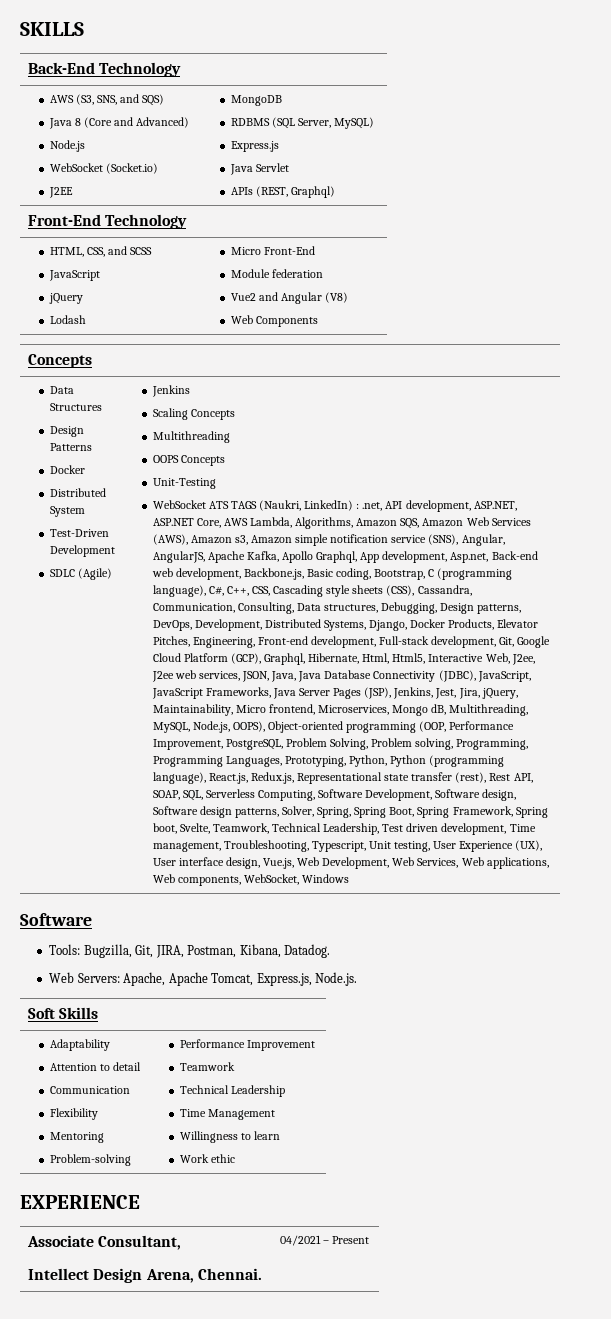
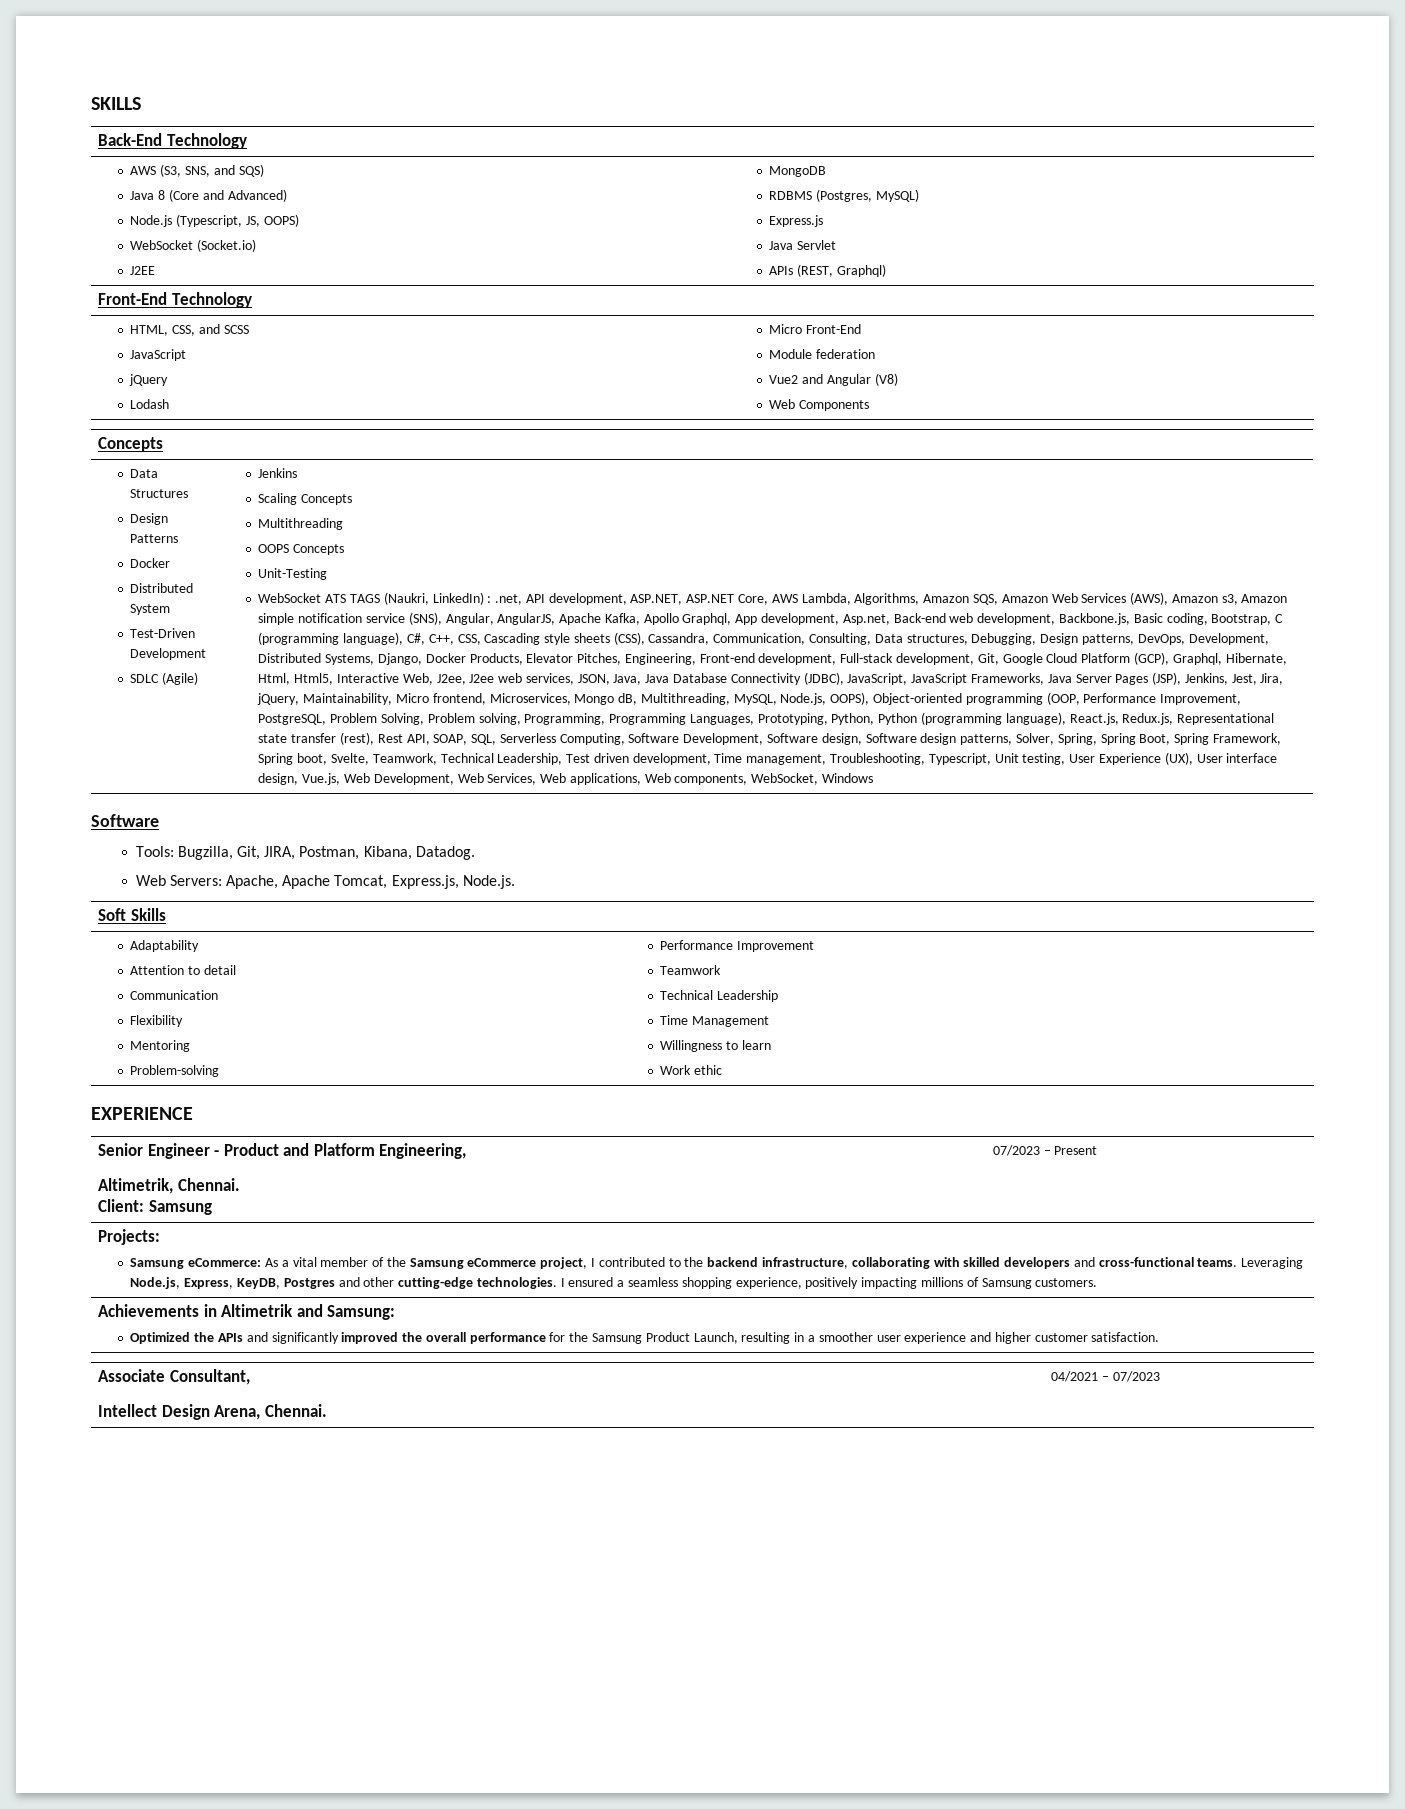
(85, 146) none -> [176,214,299,227] (Typescript, JS, OOPS)
[271,117,331,129] (SQL Server, -> [816,189,873,202] (Postgres,
(140, 1202) none -> [98,1143,467,1159] [98,1178,240,1194] [98,1199,212,1215] [992,1145,1098,1156] [98,1229,161,1245] [130,1257,1304,1269] [130,1277,1098,1289] [98,1304,396,1320] [130,1332,1160,1344] // Senior Engineer - Product and Platform Engineering, // Altimetrik, Chennai. // Client: Samsung | 07/2023 – Present // Projects: // Samsung eCommerce: As a vital member of the Samsung eCommerce project, I contributed to the backend infrastructure, collaborating with skilled developers and cross-functional teams. Leveraging Node.js, Express, KeyDB, Postgres and other cutting-edge technologies. I ensured a seamless shopping experience, positively impacting millions of Samsung customers. // Achievements in Altimetrik and Samsung: // Optimized the APIs and significantly improved the overall performance for the Samsung Product Launch, resulting in a smoother user experience and higher customer satisfaction.
[332,1236,370,1244] Present -> [1112,1371,1160,1382] 07/2023

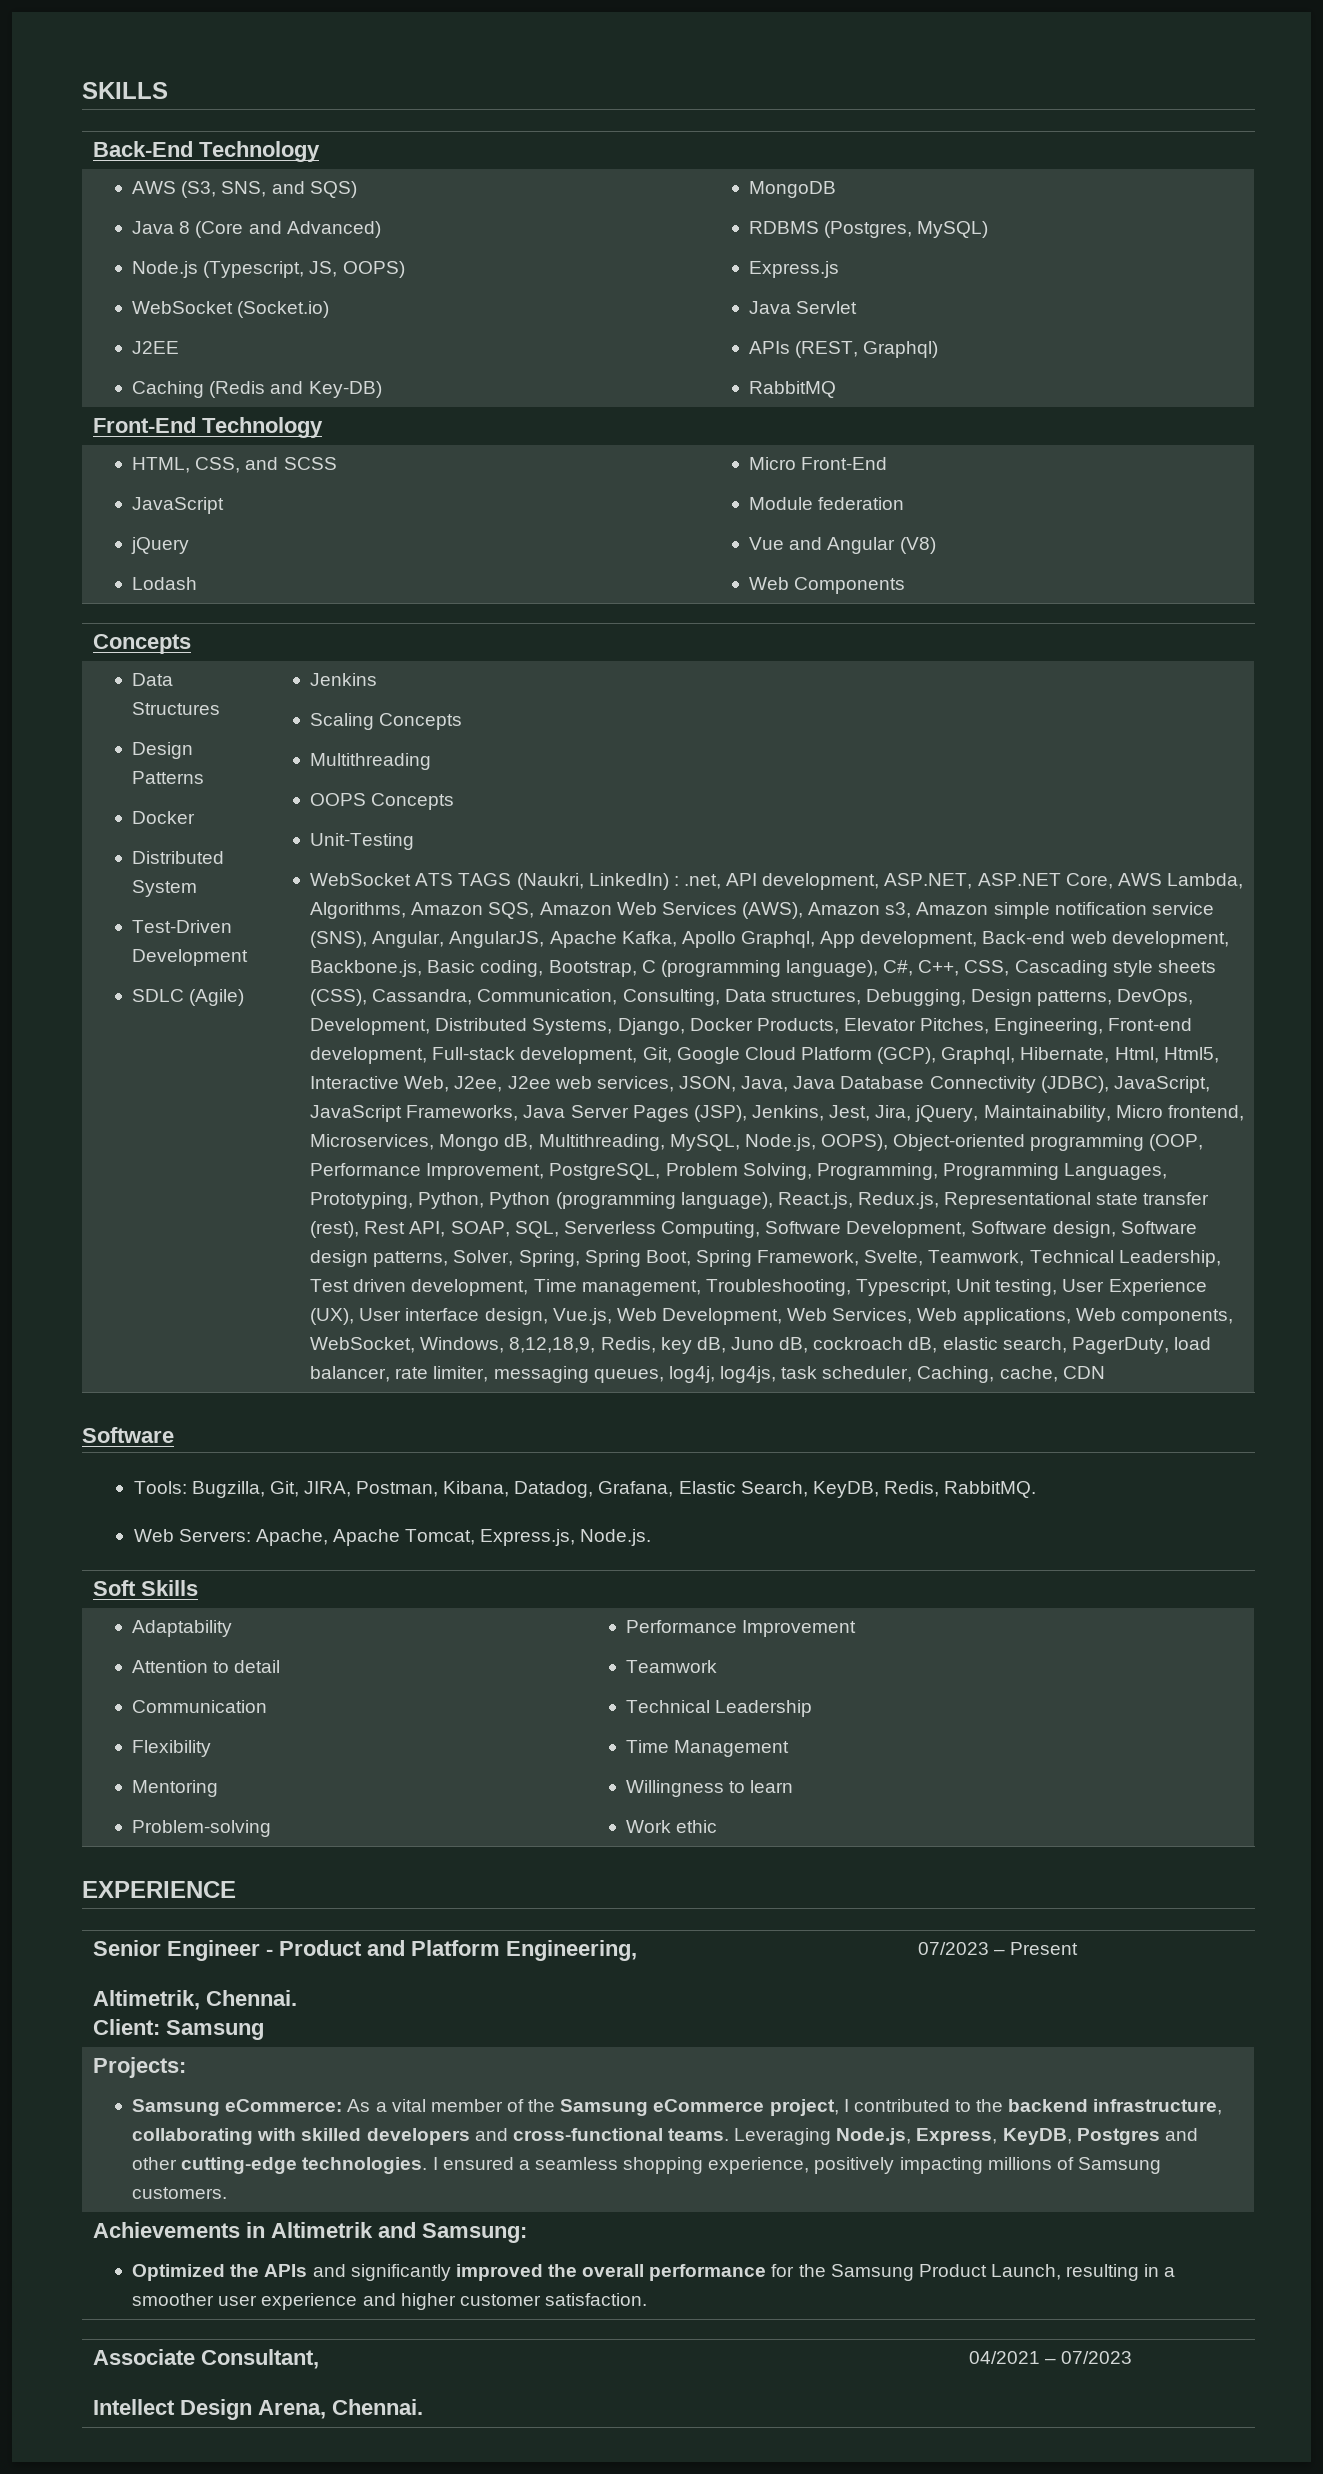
(156, 270) none -> [132,381,382,398] // Caching (Redis and Key-DB)
(887, 270) none -> [749,381,837,398] // RabbitMQ
[769,375,799,384] Vue2 -> [749,537,785,550] Vue
[842,614,890,625] Asp.net, -> (978, 939) none
[427,713,521,725] Problem solving, -> (812, 1171) none
[258,753,328,765] Spring boot, -> (860, 1258) none
[822,773,874,783] Windows -> [420,1337,1211,1354] [310,1366,1105,1383] Windows, 8,12,18,9, Redis, key dB, Juno dB, cockroach dB, elastic search, PagerDuty, load balancer, rate limiter, messaging queues, log4j, log4js, task scheduler, Caching, cache, CDN
[415,846,475,860] Datadog. -> [514,1481,1037,1498] Datadog, Grafana, Elastic Search, KeyDB, Redis, RabbitMQ.

